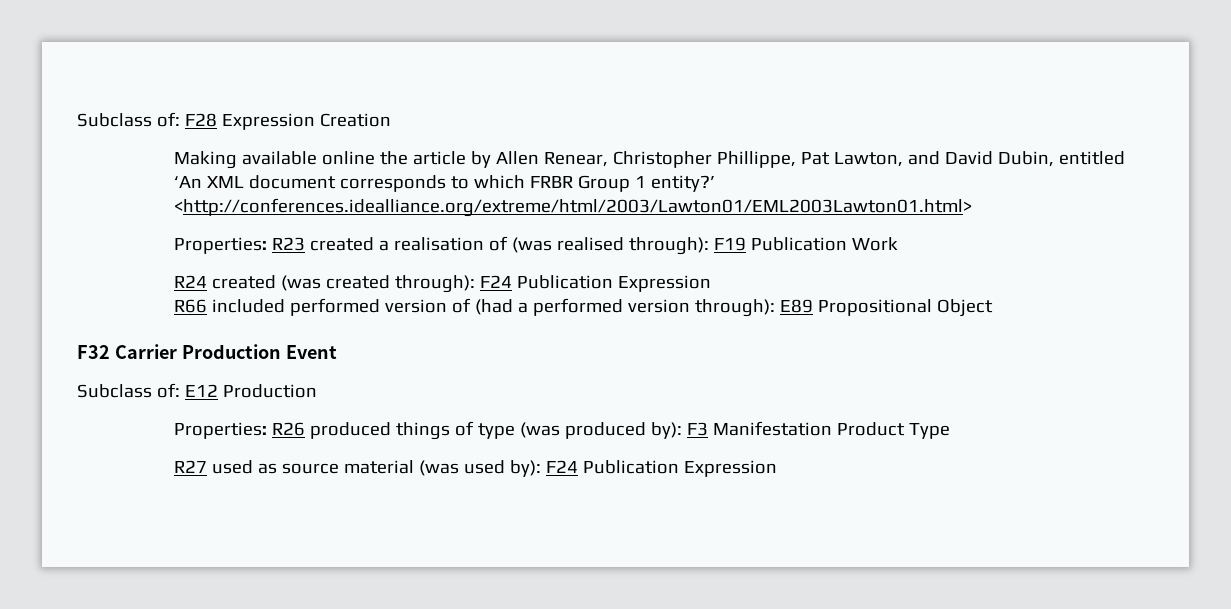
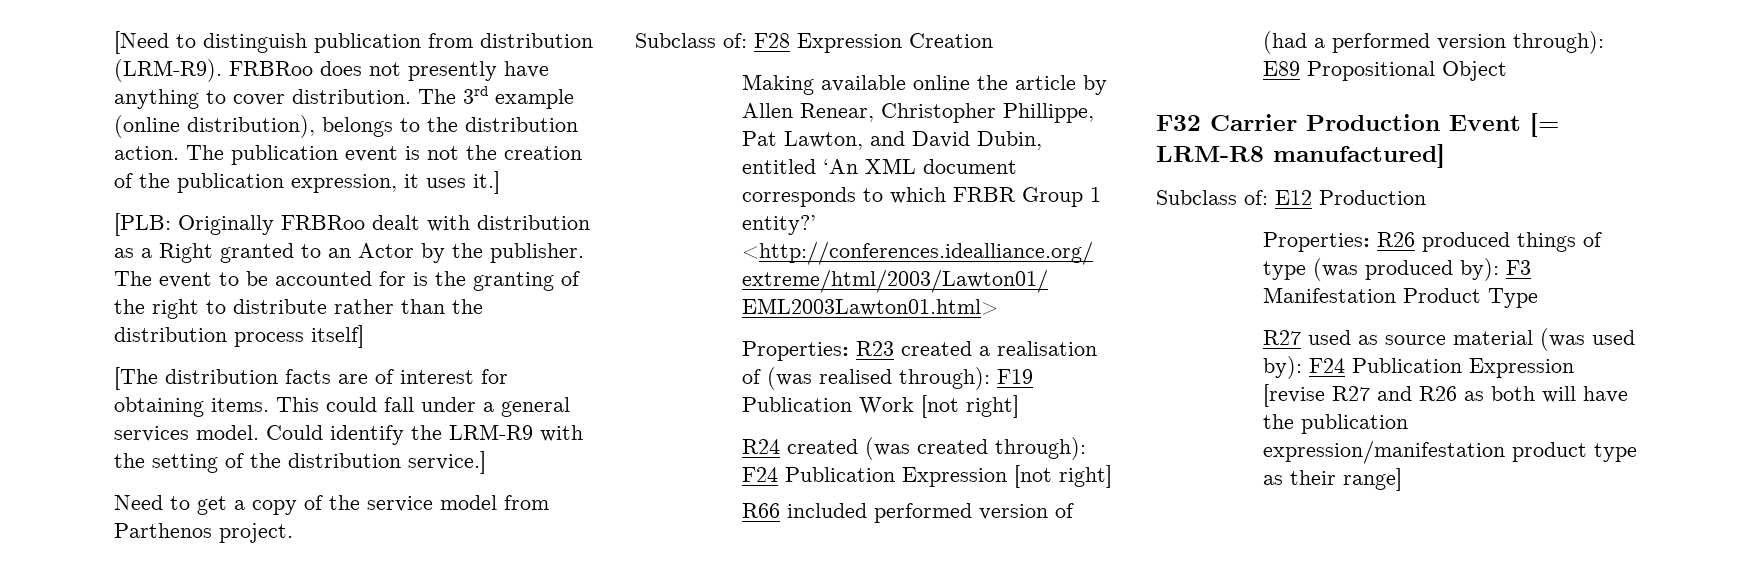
(77, 120) none -> [114,31,593,54] [114,59,549,82] [114,86,574,109] [114,115,578,138] [114,145,582,165] [114,171,500,194] [114,213,590,236] [114,243,584,263] [114,271,580,291] [114,299,483,319] [114,325,364,348] [114,367,508,390] [114,397,570,417] [114,424,583,445] [114,451,486,474] [114,495,549,515] [114,523,293,543] [Need to distinguish publication from distribution (LRM-R9). FRBRoo does not presently have anything to cover distribution. The 3rd example (online distribution), belongs to the distribution action. The publication event is not the creation of the publication expression, it uses it.] // [PLB: Originally FRBRoo dealt with distribution as a Right granted to an Actor by the publisher. The event to be accounted for is the granting of the right to distribute rather than the distribution process itself] // [The distribution facts are of interest for obtaining items. This could fall under a general services model. Could identify the LRM-R9 with the setting of the distribution service.] // Need to get a copy of the service model from Parthenos project. //
(898, 244) none -> [920,395,1019,418] [not right]
(711, 283) none -> [1013,465,1112,488] [not right]
(337, 352) none -> [1530,113,1559,137] [1156,144,1445,168] [= LRM-R8 manufactured]
(777, 468) none -> [1262,384,1628,407] [1262,414,1408,434] [1262,440,1637,464] [1262,468,1402,491] [revise R27 and R26 as both will have the publication expression/manifestation product type as their range]

